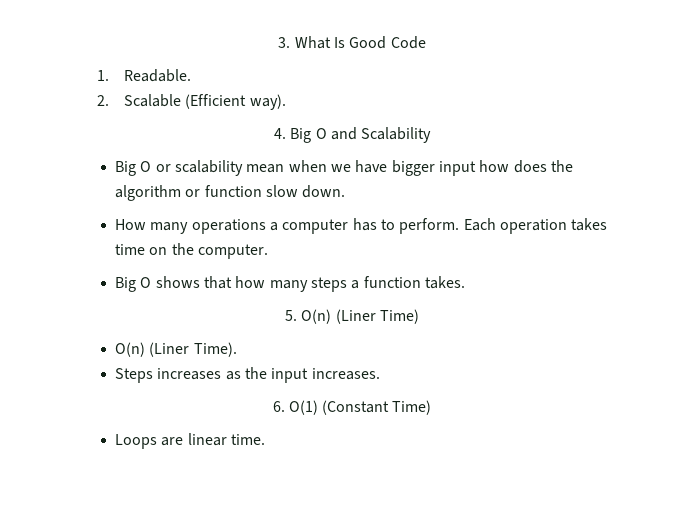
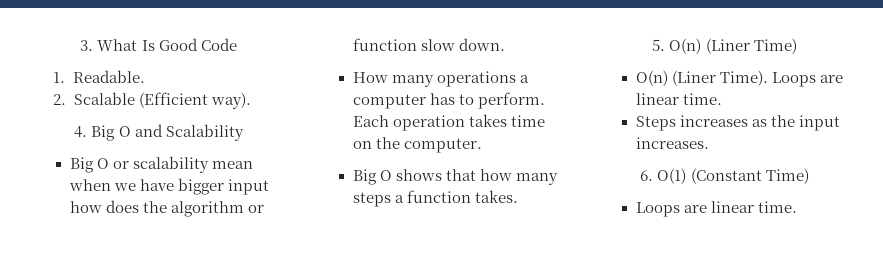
(237, 349) none -> [771,72,843,87] [635,93,722,105] Loops are linear time.

